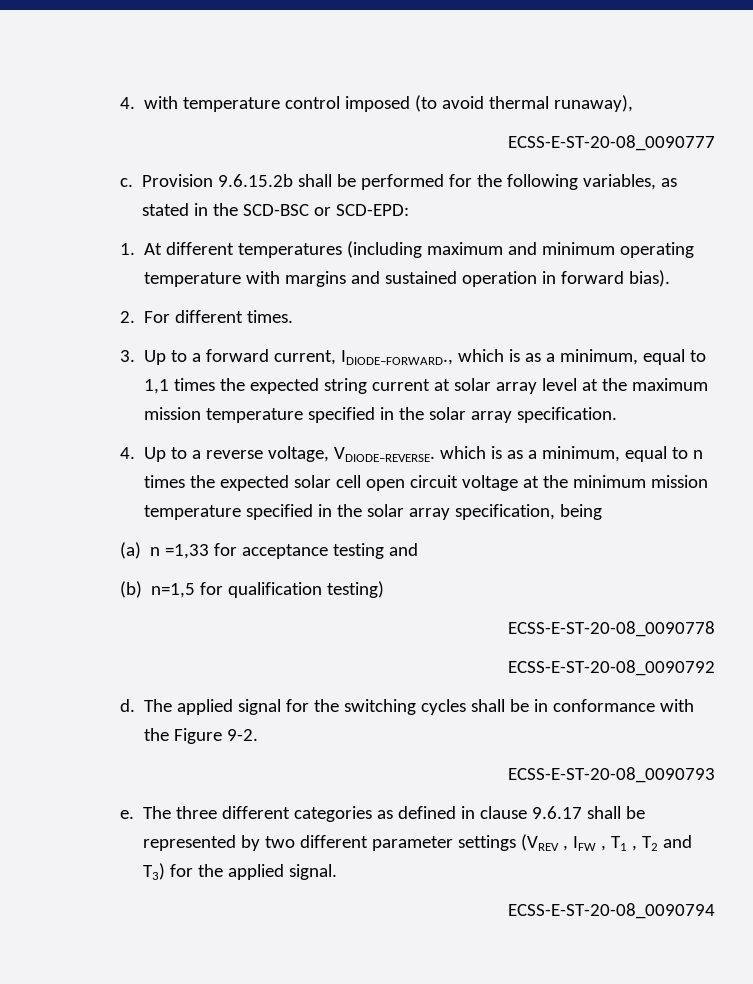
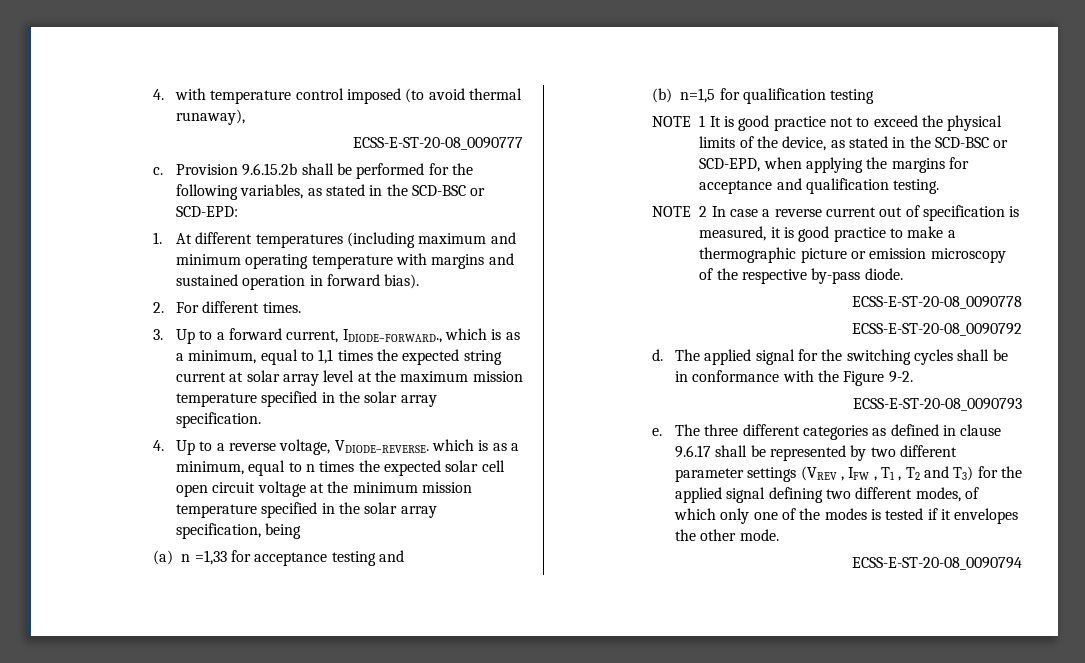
[326,581,384,598] testing) -> [830,89,875,104] [652,115,1003,131] [699,136,1009,151] [699,157,970,173] [699,178,940,194] [652,205,1020,221] [699,226,956,242] [699,247,1006,263] [699,268,903,284] testing // NOTE 1 It is good practice not to exceed the physical limits of the device, as stated in the SCD-BSC or SCD-EPD, when applying the margins for acceptance and qualification testing. // NOTE 2 In case a reverse current out of specification is measured, it is good practice to make a thermographic picture or emission microscopy of the respective by-pass diode.
[288,864,337,880] signal. -> [726,487,979,503] [674,508,1019,524] [675,529,779,541] signal defining two different modes, of which only one of the modes is tested if it envelopes the other mode.

